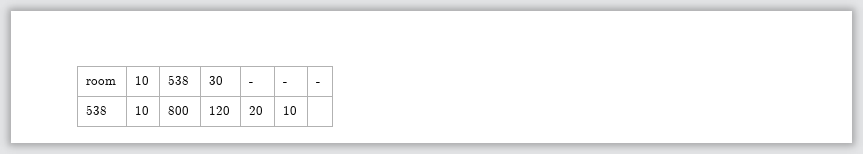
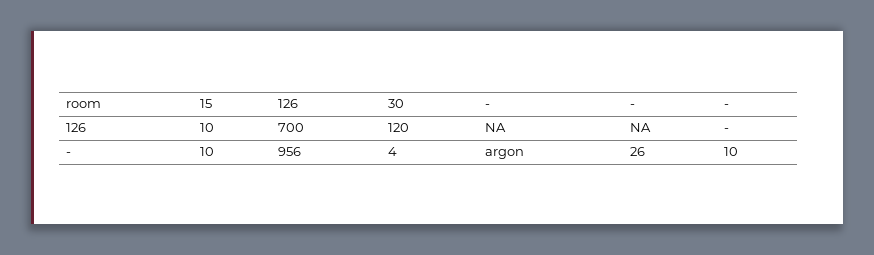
[135,76,150,85] [168,75,190,85] 10 | 538 -> [200,99,213,108] [278,99,299,108] 15 | 126
[86,105,108,115] [135,106,150,115] [168,106,190,115] 538 | 10 | 800 -> [66,123,87,132] [200,123,215,132] [278,123,305,132] 126 | 10 | 700
[249,106,264,115] [283,106,298,115] 20 | 10 | -> [485,123,507,132] [630,123,652,132] [724,128,730,132] [66,152,72,156] [200,147,215,156] [278,147,302,156] [388,147,398,156] [485,149,525,159] [630,147,646,156] [724,147,739,156] NA | NA | - // - | 10 | 956 | 4 | argon | 26 | 10

